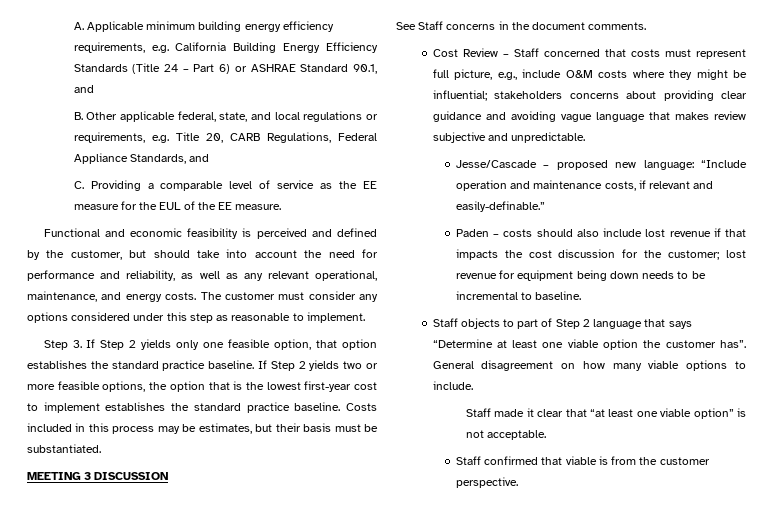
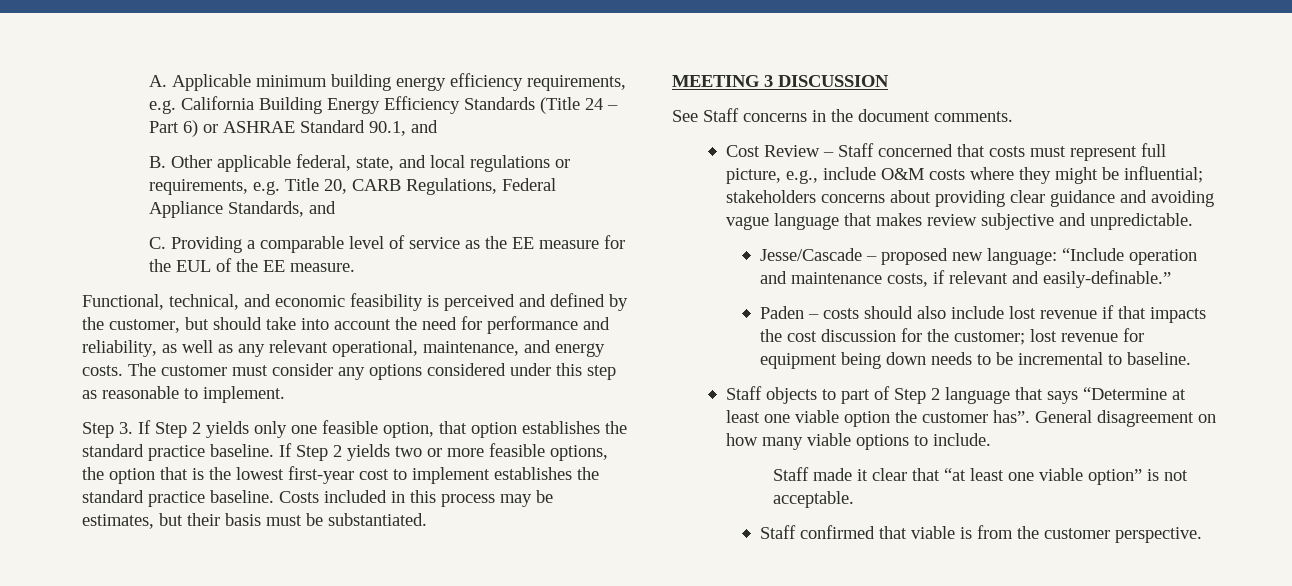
[43,228,100,237] Functional -> [82,294,239,310] Functional, technical,

